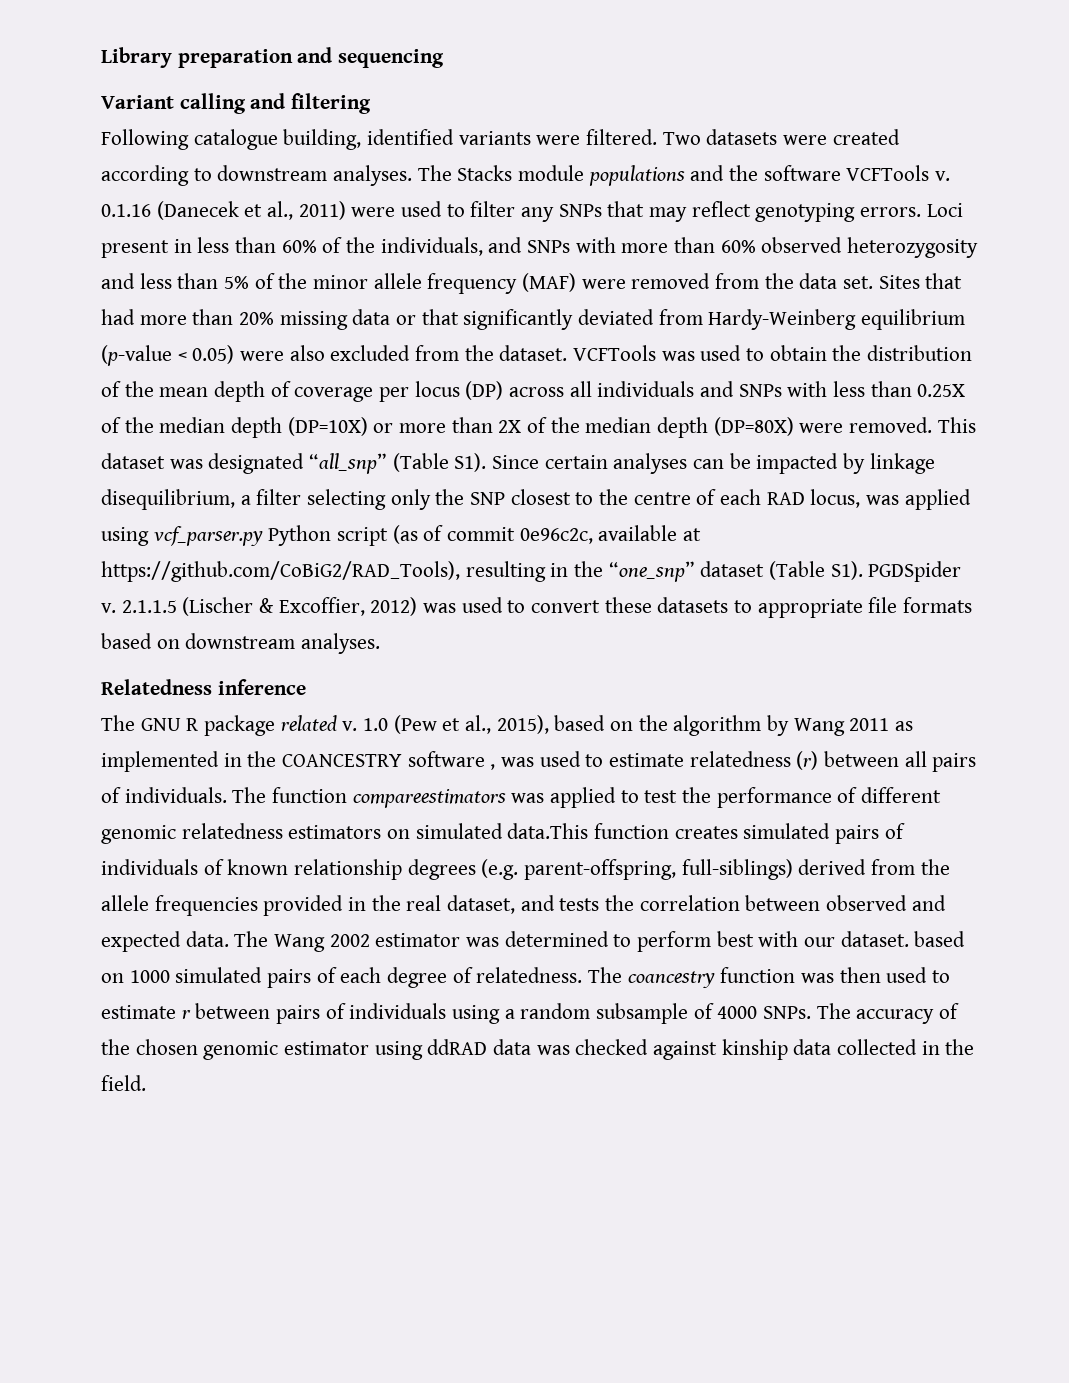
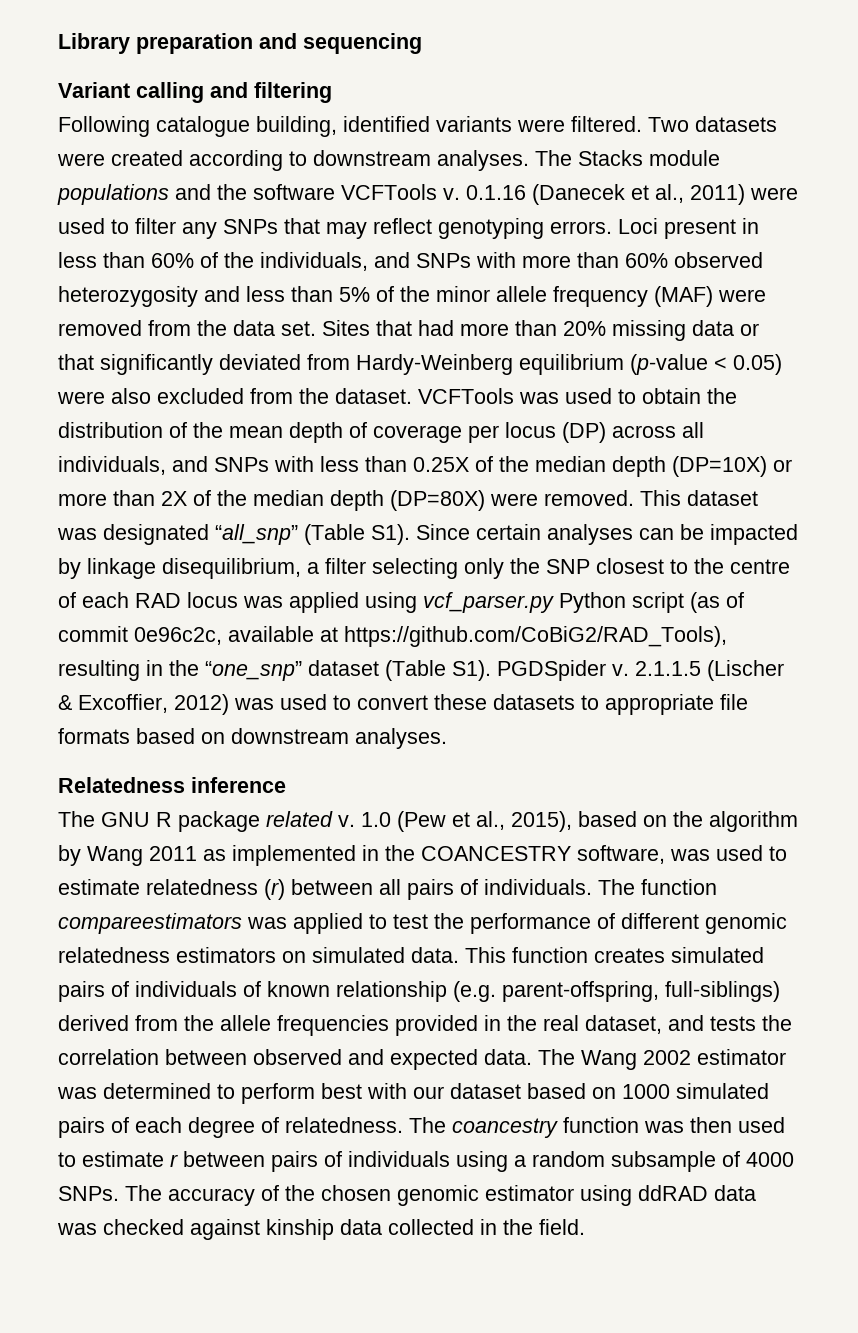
[597,381,695,397] individuals -> [58,456,166,475] individuals,
[810,489,861,508] locus, -> [187,592,238,608] locus
[407,751,496,770] software , -> [577,845,665,864] software,
[507,823,589,839] data.This -> [411,947,506,963] data. This
[407,859,476,880] degrees -> (447, 991) none
[840,931,909,947] dataset. -> [450,1083,521,1099] dataset

